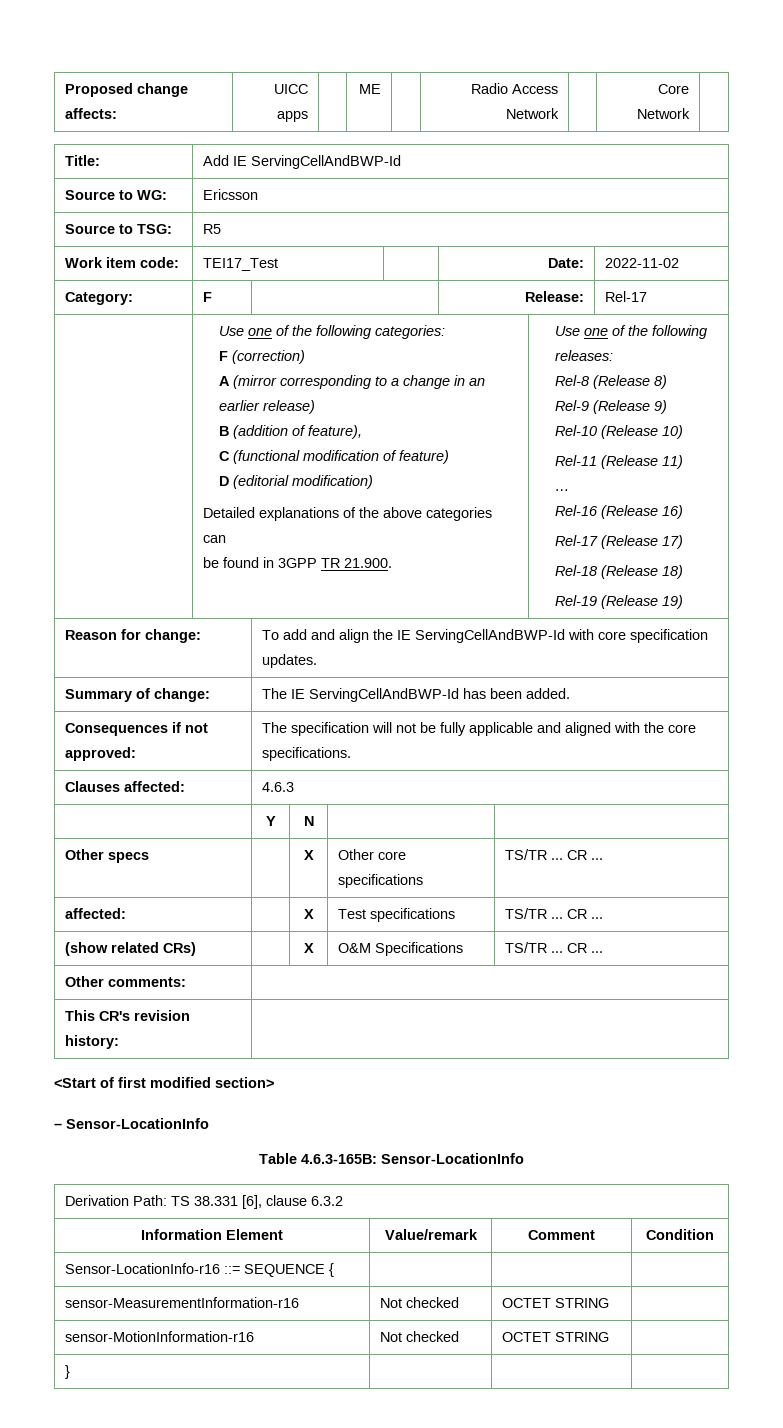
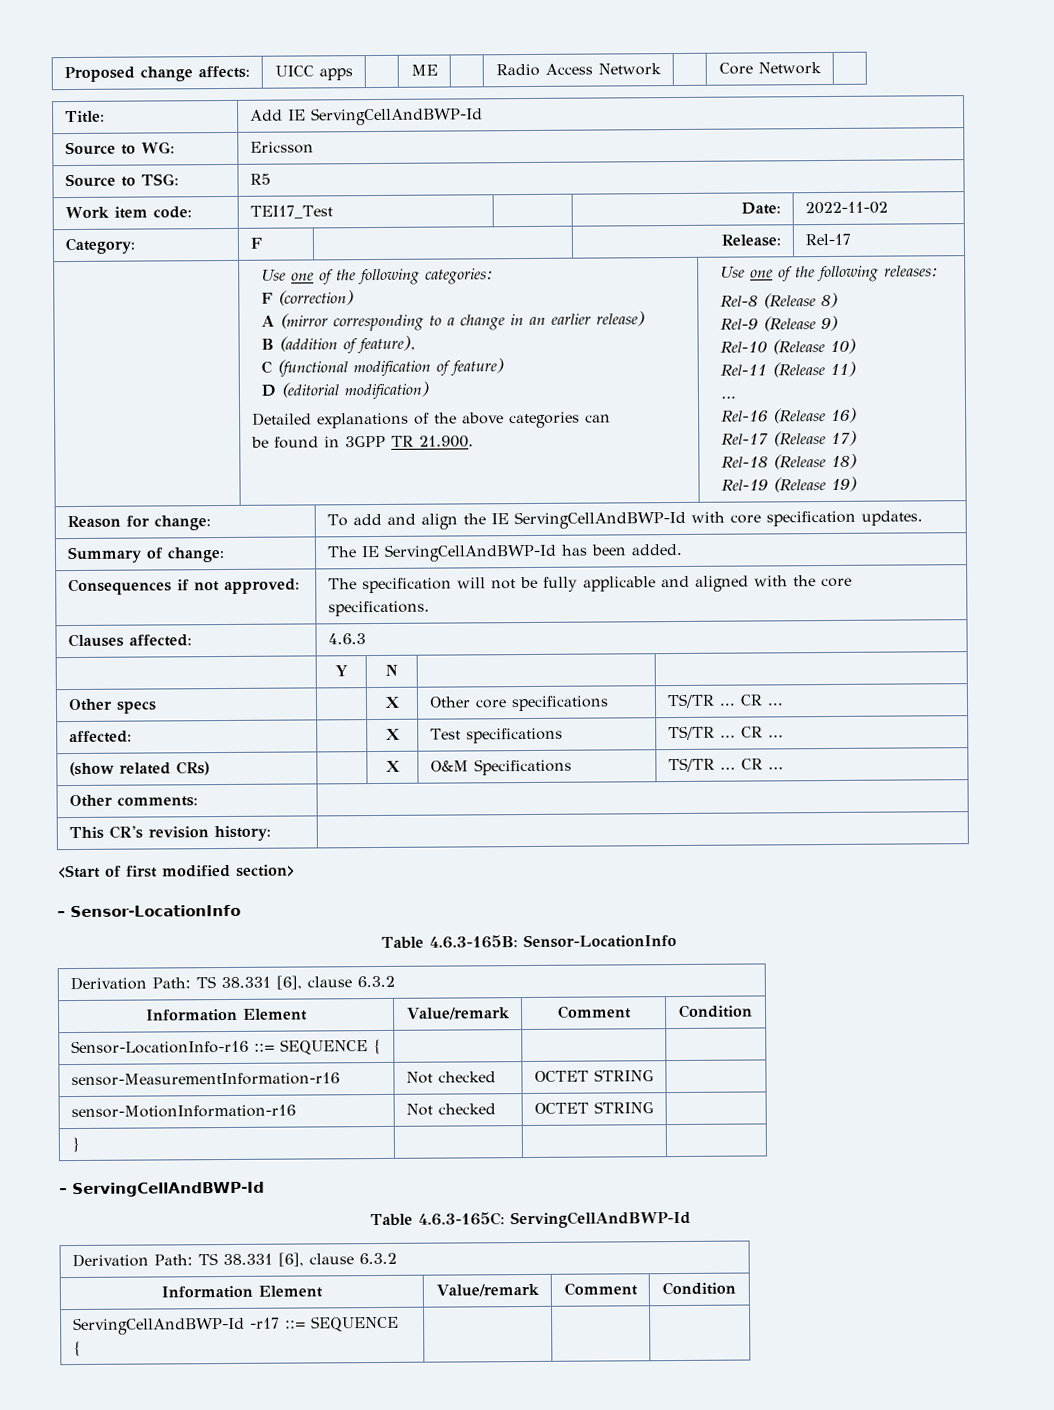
(70, 1372) none -> [59,1181,265,1198] [370,1210,691,1229] [71,1252,397,1268] [161,1285,323,1299] [435,1283,539,1297] [563,1282,638,1296] [661,1281,736,1296] [72,1315,399,1336] [72,1340,82,1357] // – ServingCellAndBWP-Id // Table 4.6.3-165C: ServingCellAndBWP-Id // Derivation Path: TS 38.331 [6], clause 6.3.2 // Information Element | Value/remark | Comment | Condition // ServingCellAndBWP-Id -r17 ::= SEQUENCE { | | |

